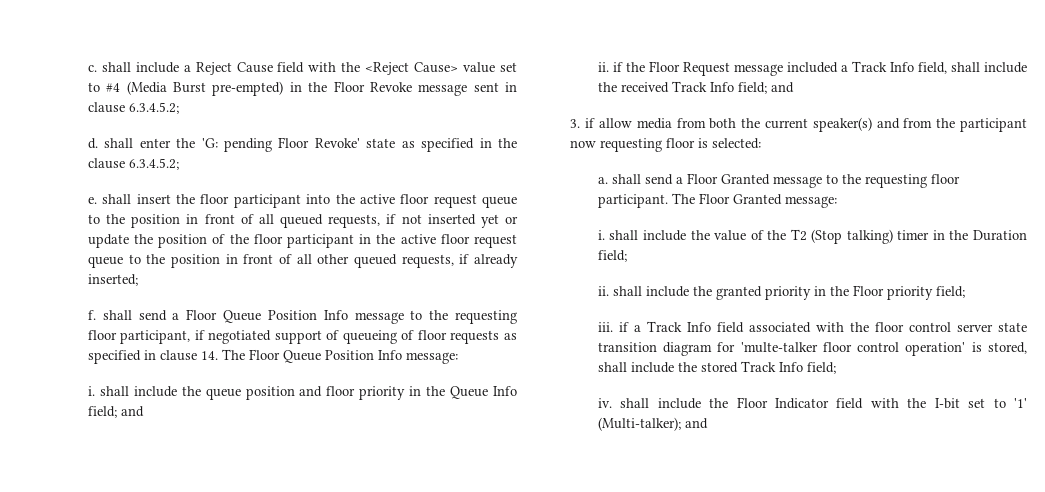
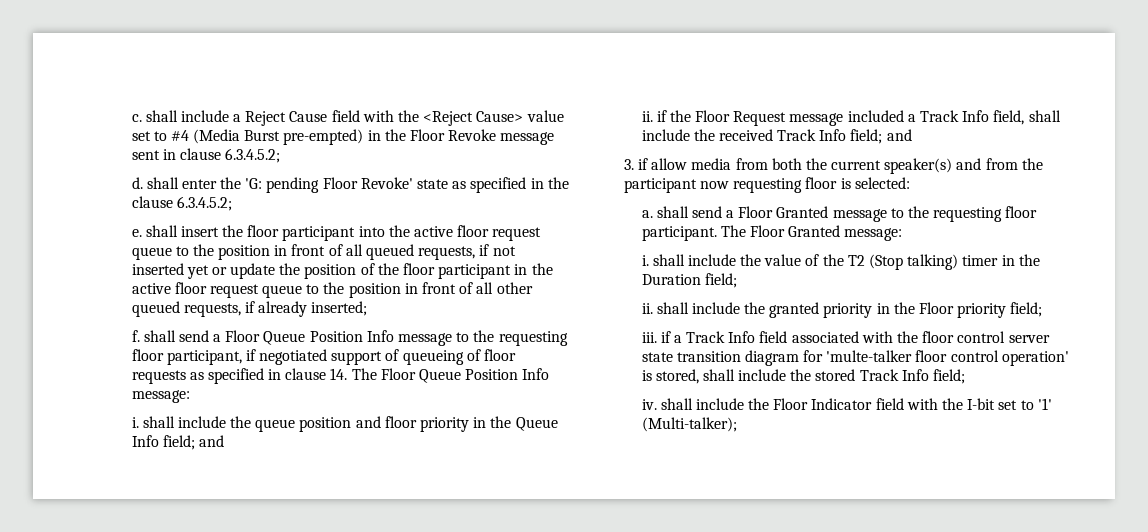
[684,418,708,429] and -> (737, 424) none

